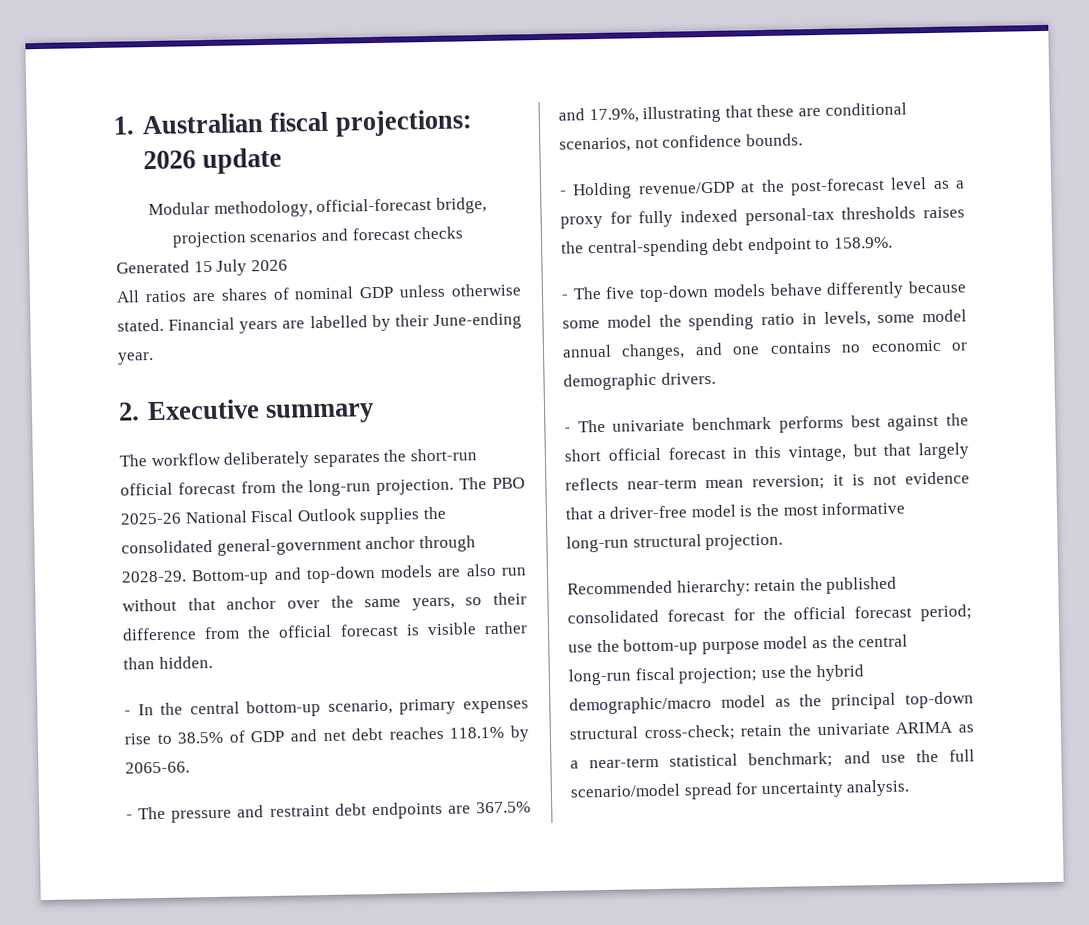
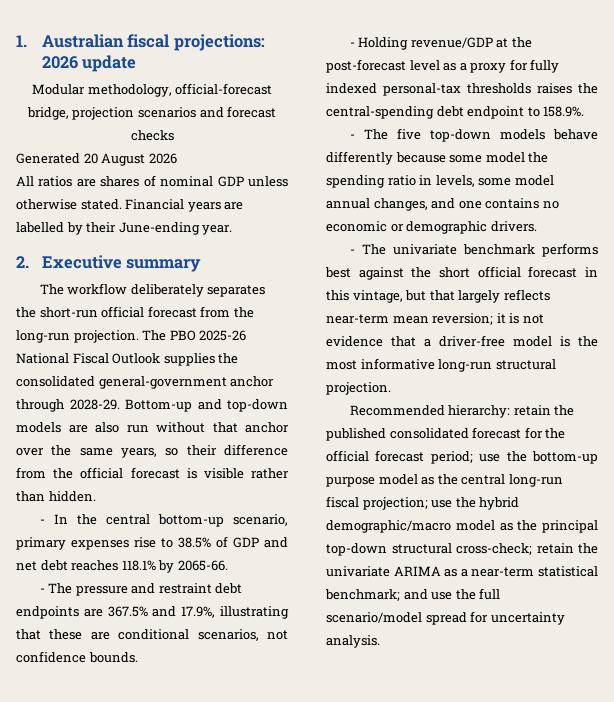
[193,259,248,276] 15 July -> [83,153,146,166] 20 August

